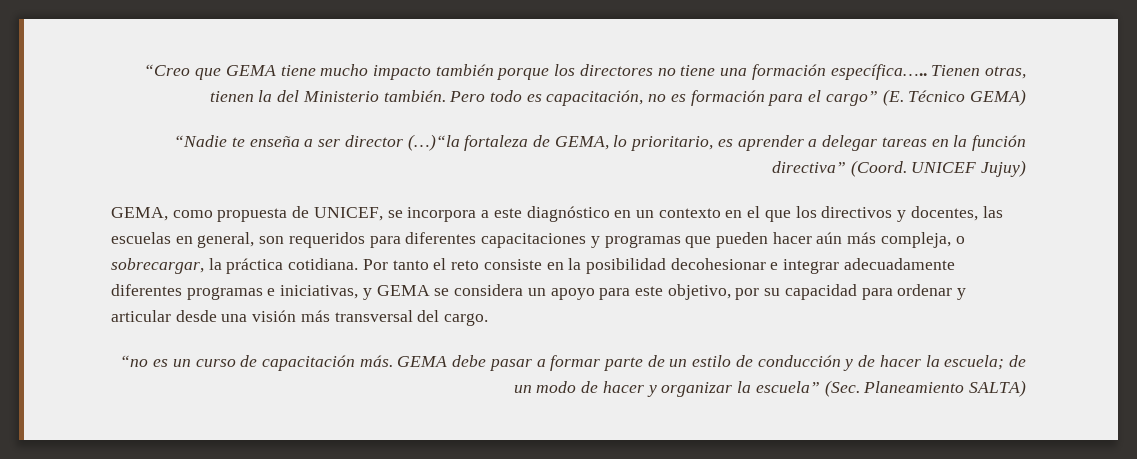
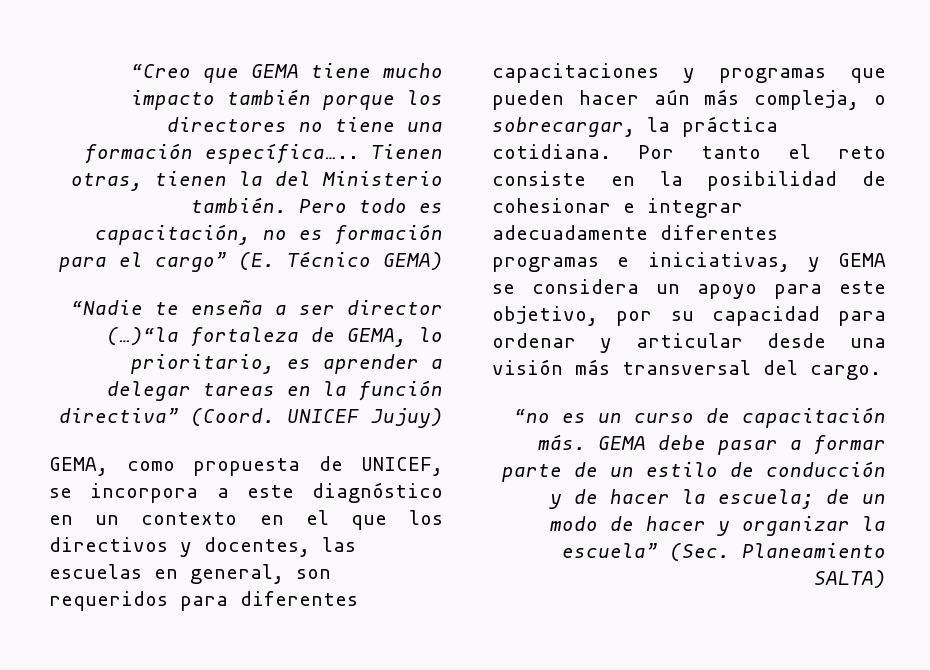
[670,258,766,270] decohesionar -> [862,171,886,186] [492,198,611,213] de cohesionar

